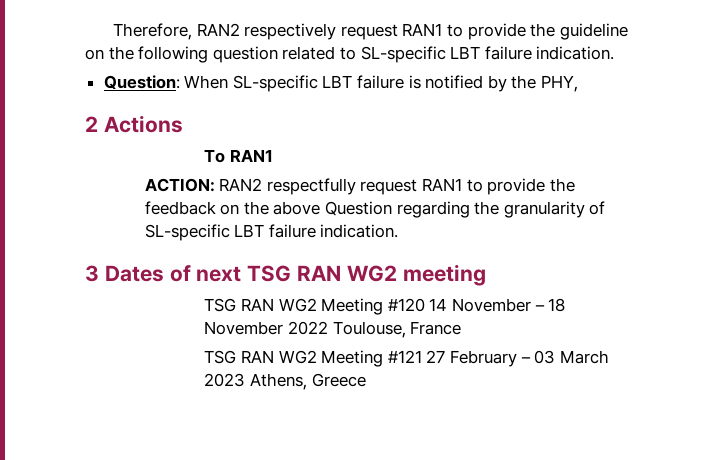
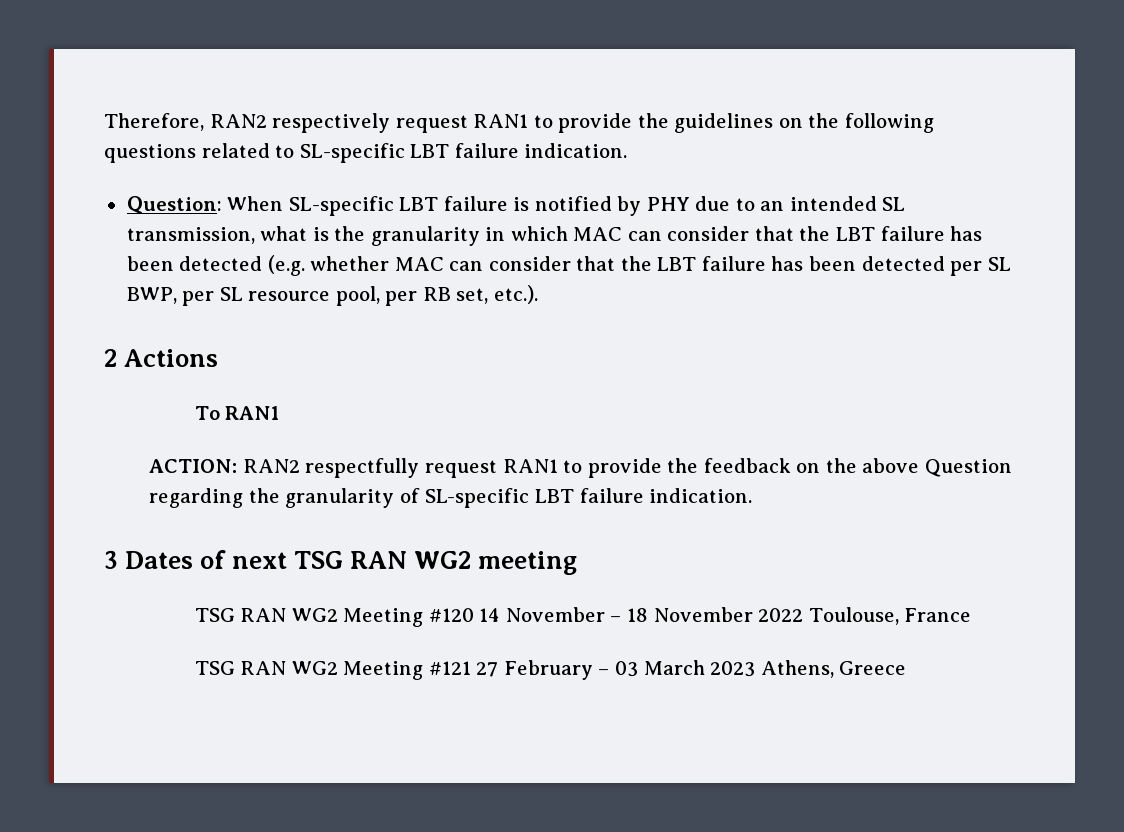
[559,23,628,40] guideline -> [674,113,774,133] guidelines
[212,46,278,63] question -> [104,144,196,163] questions
[511,75,579,92] the PHY, -> [646,196,906,211] [126,226,983,246] [126,255,1011,276] [126,285,538,306] PHY due to an intended SL transmission, what is the granularity in which MAC can consider that the LBT failure has been detected (e.g. whether MAC can consider that the LBT failure has been detected per SL BWP, per SL resource pool, per RB set, etc.).

